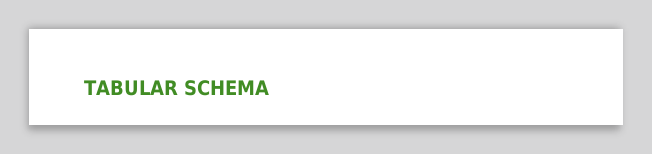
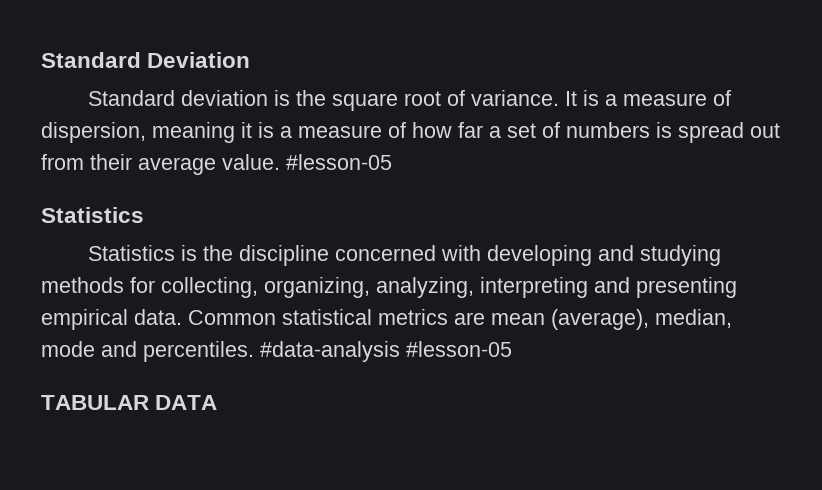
[84,80,269,96] TABULAR SCHEMA -> [41,52,251,68] [87,90,731,111] [41,122,780,143] [41,154,392,175] [41,207,144,223] [87,245,721,266] [41,277,737,298] [41,309,732,330] [41,341,512,362] [41,395,218,410] Standard Deviation // Standard deviation is the square root of variance. It is a measure of dispersion, meaning it is a measure of how far a set of numbers is spread out from their average value. #lesson-05 // Statistics // Statistics is the discipline concerned with developing and studying methods for collecting, organizing, analyzing, interpreting and presenting empirical data. Common statistical metrics are mean (average), median, mode and percentiles. #data-analysis #lesson-05 // TABULAR DATA

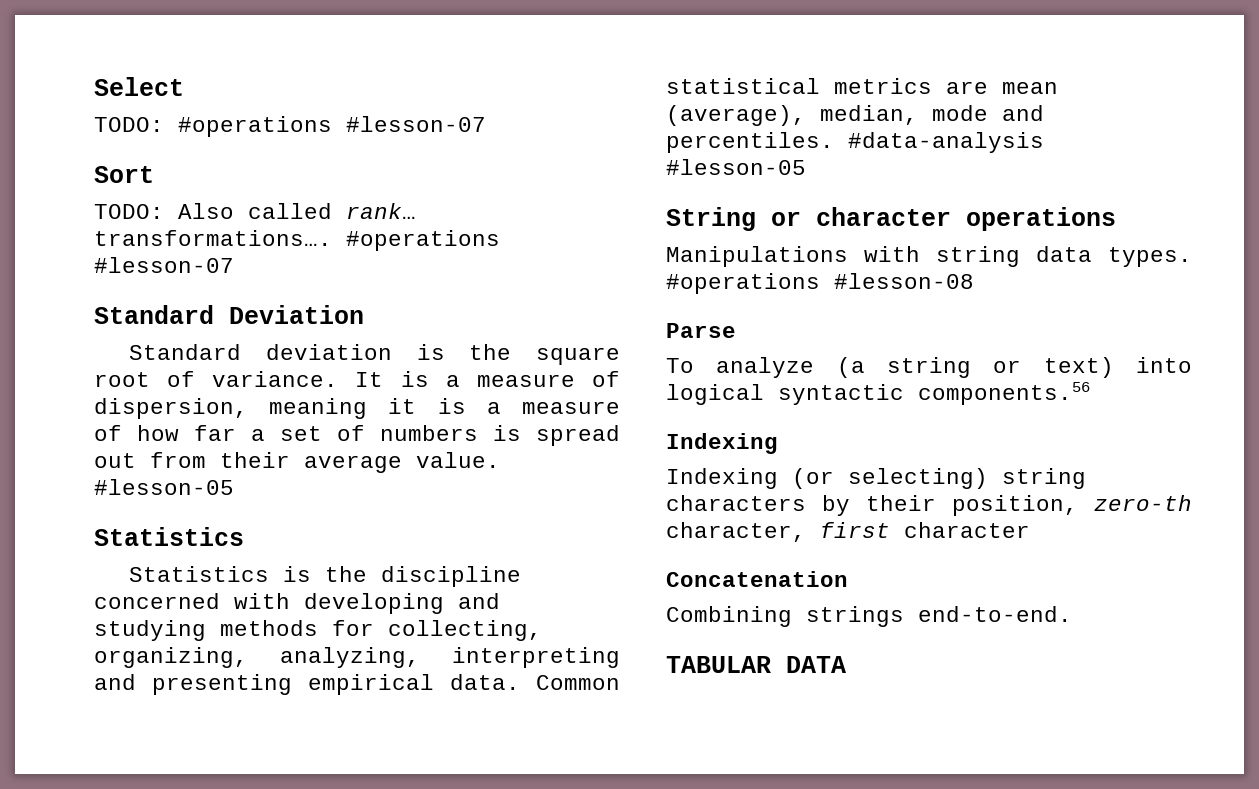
(41, 60) none -> [94,77,184,96] [94,116,486,137] [94,166,154,183] [94,203,416,219] [94,230,500,251] [94,257,234,273] Select // TODO: #operations #lesson-07 // Sort // TODO: Also called rank… transformations…. #operations #lesson-07 //
(512, 349) none -> [666,207,1116,231] [666,246,1192,267] [666,273,974,294] [666,323,736,338] [666,357,1192,378] [666,382,1090,405] [666,433,778,454] [666,468,1086,489] [666,495,1192,516] [666,522,1030,542] [666,571,848,587] [666,606,1072,627] // String or character operations // Manipulations with string data types. #operations #lesson-08 // Parse // To analyze (a string or text) into logical syntactic components.56 // Indexing // Indexing (or selecting) string characters by their position, zero-th character, first character // Concatenation // Combining strings end-to-end.

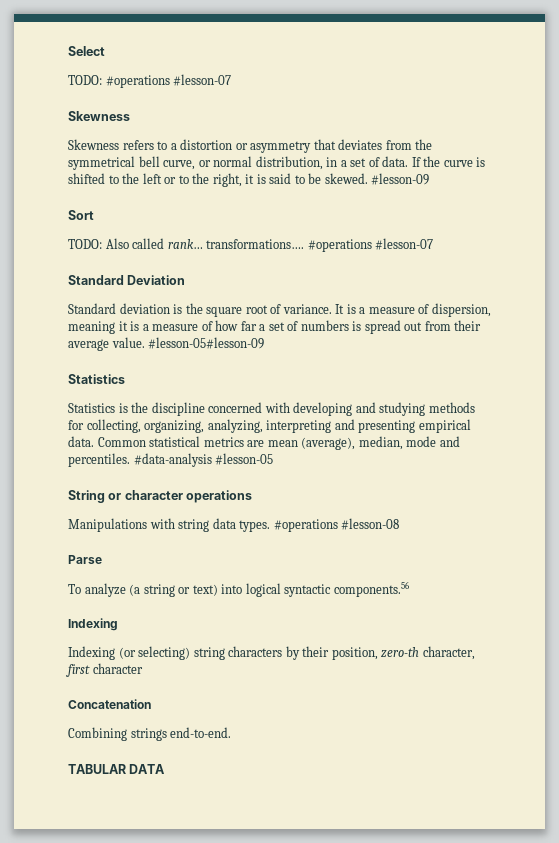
(486, 124) none -> [68,111,130,121] [68,139,433,153] [68,156,486,170] [68,173,430,187] // Skewness // Skewness refers to a distortion or asymmetry that deviates from the symmetrical bell curve, or normal distribution, in a set of data. If the curve is shifted to the left or to the right, it is said to be skewed. #lesson-09
[94,479,234,495] #lesson-05 -> [148,337,265,349] #lesson-05#lesson-09

